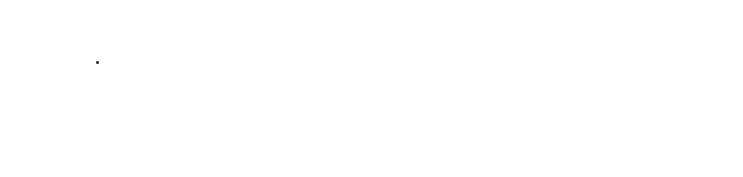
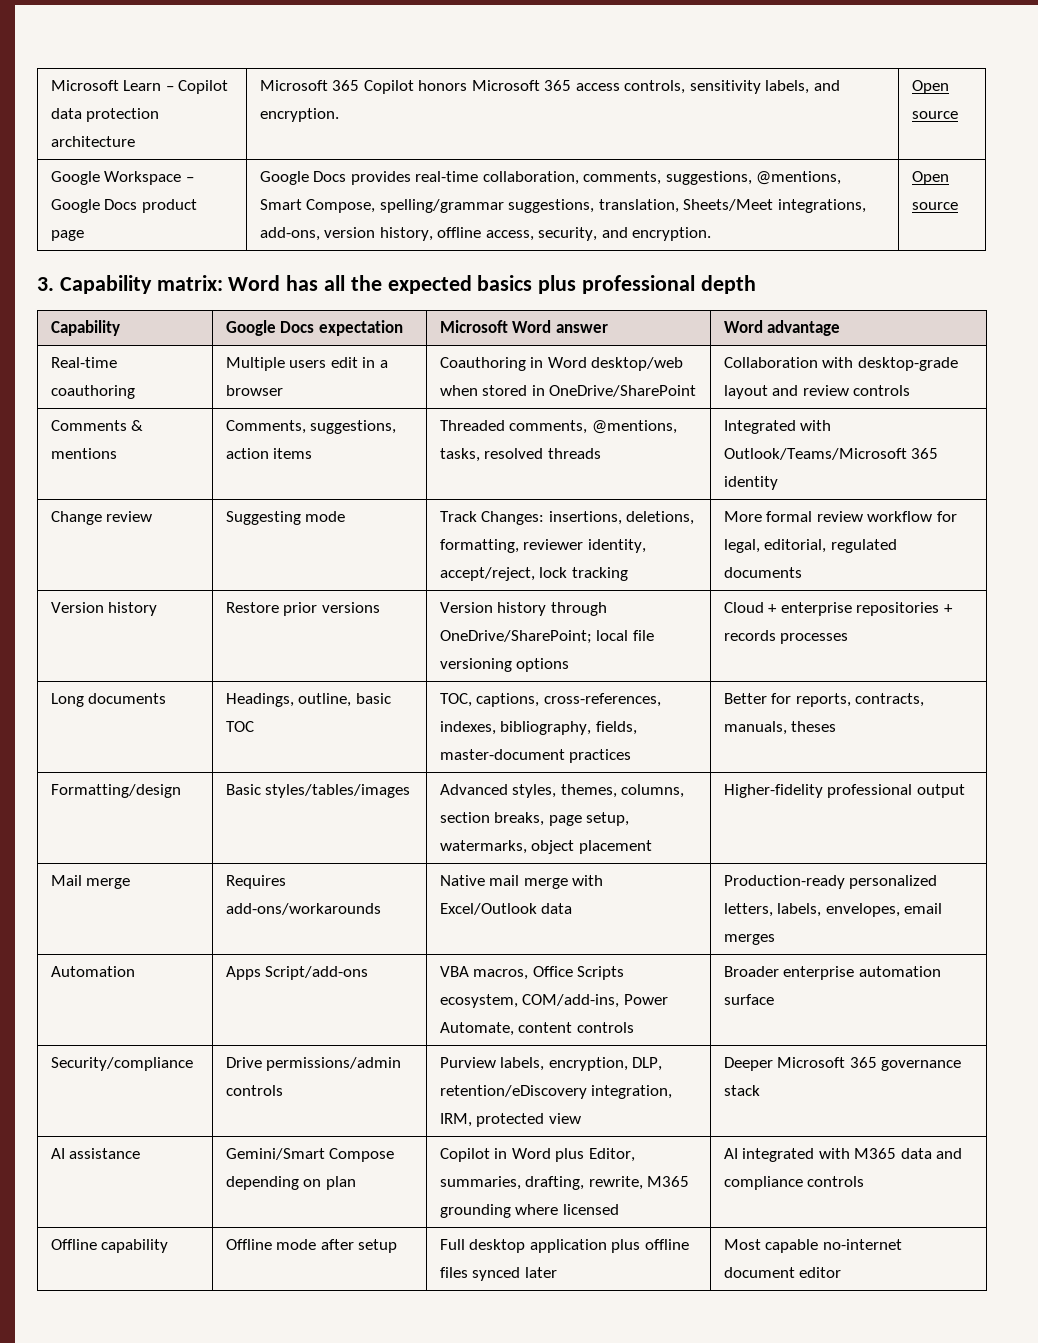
[95,61,100,64] . -> [50,80,229,94] [50,108,160,122] [50,136,135,147] [259,80,840,94] [259,108,339,122] [911,80,949,94] [911,111,958,119] [50,171,194,185] [50,199,197,213] [50,230,84,241] [259,171,842,185] [259,199,866,213] [259,227,712,241] [911,171,949,185] [911,202,958,210] [37,275,756,294] [50,320,120,336] [225,320,403,336] [439,320,608,333] [723,320,841,336] [50,357,117,368] [50,385,135,399] [225,357,388,371] [225,385,283,396] [439,357,684,371] [439,385,697,397] [723,357,958,371] [723,385,911,399] [50,420,144,431] [50,448,117,459] [225,420,397,434] [225,448,313,459] [439,420,677,434] [439,448,601,462] [723,420,832,434] [723,448,939,460] [723,476,778,490] [50,511,153,525] [225,511,346,525] [439,511,695,525] [439,539,646,553] [439,567,628,581] [723,511,957,522] [723,539,897,553] [723,567,802,578] [50,602,158,616] [225,602,380,616] [439,602,607,616] [439,630,654,644] [439,658,570,672] [723,602,953,616] [723,630,849,644] [50,693,167,707] [225,693,391,707] [225,721,254,732] [439,693,661,707] [439,721,637,735] [439,749,632,763] [723,693,925,707] [723,721,837,735] [50,784,181,798] [225,784,411,798] [439,784,685,798] [439,812,630,826] [439,840,652,854] [723,784,965,798] [50,875,131,889] [225,875,286,889] [225,903,381,915] [439,875,604,889] [439,903,573,915] [723,875,938,889] [723,903,943,917] [723,934,775,945] [50,966,135,977] [225,966,369,980] [439,966,625,980] [439,994,668,1008] [439,1022,634,1036] [723,966,941,980] [723,994,774,1005] [50,1057,193,1071] [225,1057,402,1071] [225,1085,283,1096] [439,1057,663,1071] [439,1085,673,1099] [439,1113,581,1127] [723,1057,962,1071] [723,1085,760,1096] [50,1148,141,1159] [225,1148,395,1162] [225,1176,356,1190] [439,1148,635,1162] [439,1176,690,1190] [439,1204,619,1218] [723,1148,963,1162] [723,1176,865,1190] [50,1239,169,1253] [225,1239,398,1253] [439,1239,689,1253] [439,1267,557,1281] [723,1239,902,1253] [723,1267,842,1278] Microsoft Learn – Copilot data protection architecture | Microsoft 365 Copilot honors Microsoft 365 access controls, sensitivity labels, and encryption. | Open source // Google Workspace – Google Docs product page | Google Docs provides real-time collaboration, comments, suggestions, @mentions, Smart Compose, spelling/grammar suggestions, translation, Sheets/Meet integrations, add-ons, version history, offline access, security, and encryption. | Open source // 3. Capability matrix: Word has all the expected basics plus professional depth // Capability | Google Docs expectation | Microsoft Word answer | Word advantage // Real-time coauthoring | Multiple users edit in a browser | Coauthoring in Word desktop/web when stored in OneDrive/SharePoint | Collaboration with desktop-grade layout and review controls // Comments & mentions | Comments, suggestions, action items | Threaded comments, @mentions, tasks, resolved threads | Integrated with Outlook/Teams/Microsoft 365 identity // Change review | Suggesting mode | Track Changes: insertions, deletions, formatting, reviewer identity, accept/reject, lock tracking | More formal review workflow for legal, editorial, regulated documents // Version history | Restore prior versions | Version history through OneDrive/SharePoint; local file versioning options | Cloud + enterprise repositories + records processes // Long documents | Headings, outline, basic TOC | TOC, captions, cross-references, indexes, bibliography, fields, master-document practices | Better for reports, contracts, manuals, theses // Formatting/design | Basic styles/tables/images | Advanced styles, themes, columns, section breaks, page setup, watermarks, object placement | Higher-fidelity professional output // Mail merge | Requires add-ons/workarounds | Native mail merge with Excel/Outlook data | Production-ready personalized letters, labels, envelopes, email merges // Automation | Apps Script/add-ons | VBA macros, Office Scripts ecosystem, COM/add-ins, Power Automate, content controls | Broader enterprise automation surface // Security/compliance | Drive permissions/admin controls | Purview labels, encryption, DLP, retention/eDiscovery integration, IRM, protected view | Deeper Microsoft 365 governance stack // AI assistance | Gemini/Smart Compose depending on plan | Copilot in Word plus Editor, summaries, drafting, rewrite, M365 grounding where licensed | AI integrated with M365 data and compliance controls // Offline capability | Offline mode after setup | Full desktop application plus offline files synced later | Most capable no-internet document editor

